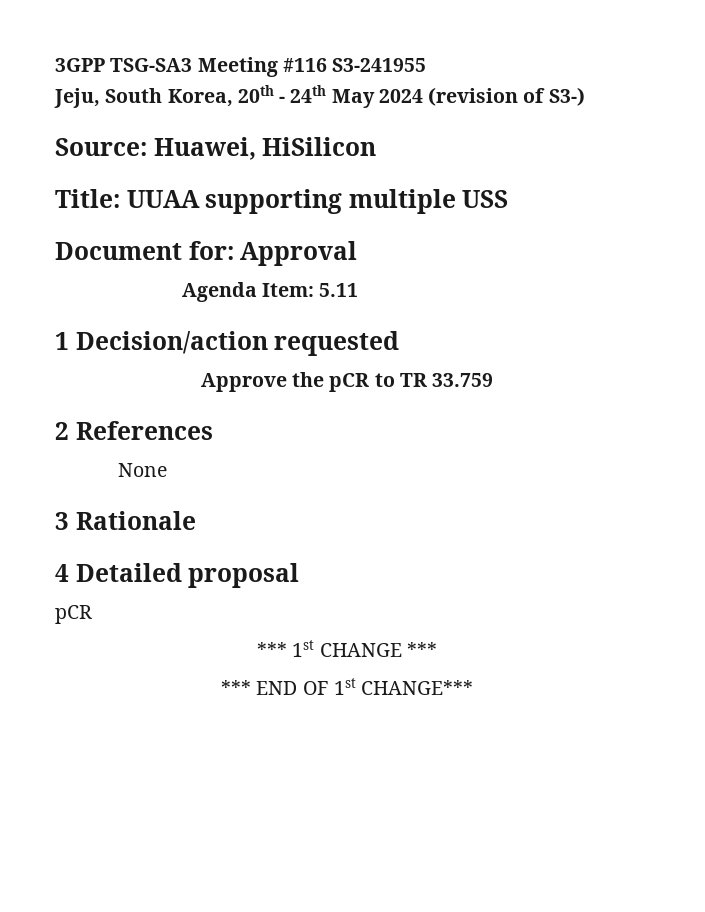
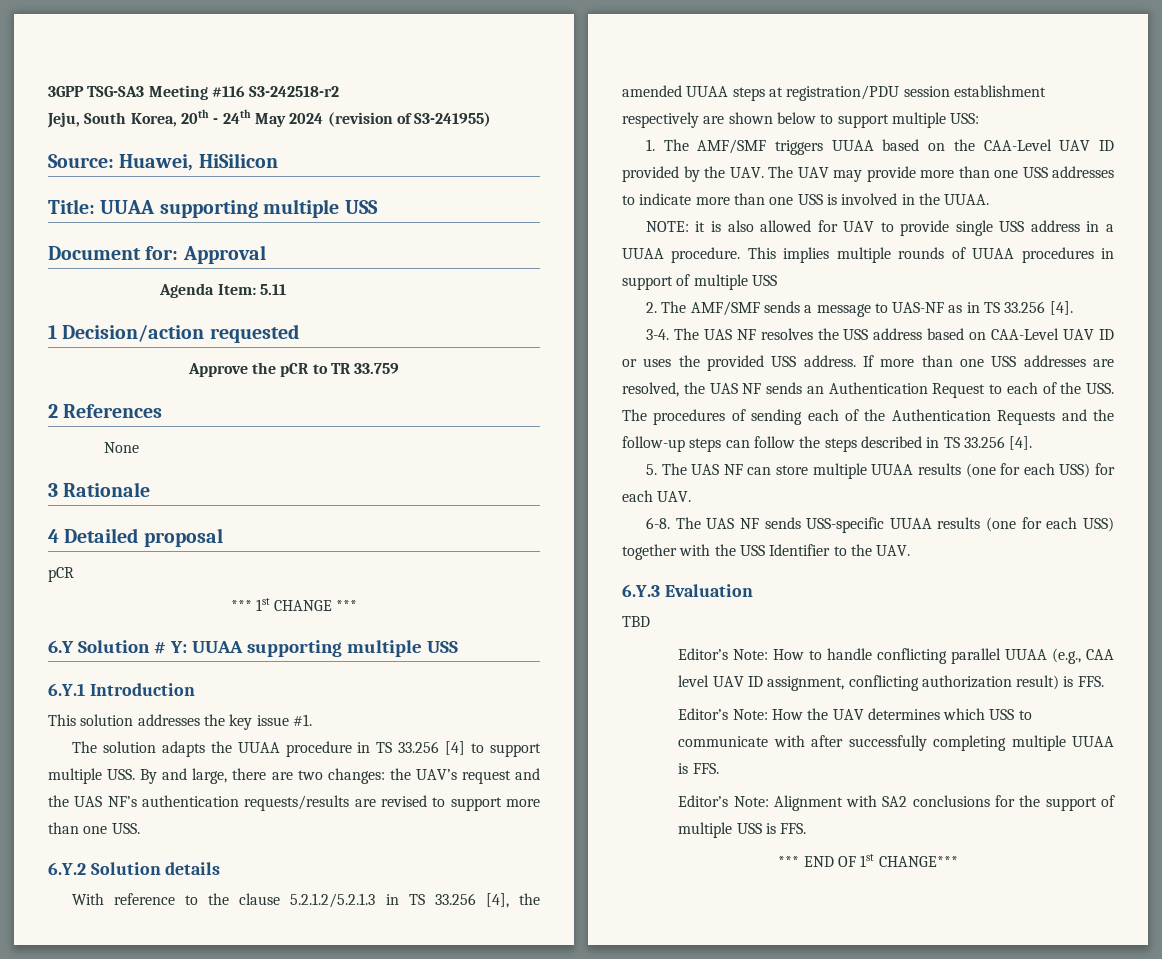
[332,58,427,72] S3-241955 -> [249,86,340,97] S3-242518-r2
[548,87,585,106] S3-) -> [414,112,492,127] S3-241955)
(437, 649) none -> [48,640,458,657] [48,683,195,696] [48,714,312,730] [71,741,541,757] [48,768,540,784] [48,795,540,811] [48,822,140,834] [48,862,221,875] [71,893,540,908] [622,85,1046,101] [622,112,980,128] [645,139,1114,155] [622,166,1114,182] [622,193,990,205] [645,220,1114,236] [622,247,1114,263] [622,274,777,290] [645,301,1073,317] [645,328,1114,340] [622,355,1114,371] [622,382,1114,398] [622,409,1114,425] [622,436,1033,452] [645,463,1115,479] [622,490,692,502] [645,517,1114,533] [622,544,911,560] [622,584,753,597] [622,616,650,627] [678,648,1114,664] [678,675,1104,691] [678,708,1032,720] [678,735,1114,751] [678,763,719,774] [678,795,1115,811] [678,822,807,838] // 6.Y Solution # Y: UUAA supporting multiple USS // 6.Y.1 Introduction // This solution addresses the key issue #1. // The solution adapts the UUAA procedure in TS 33.256 [4] to support multiple USS. By and large, there are two changes: the UAV’s request and the UAS NF’s authentication requests/results are revised to support more than one USS. // 6.Y.2 Solution details // With reference to the clause 5.2.1.2/5.2.1.3 in TS 33.256 [4], the amended UUAA steps at registration/PDU session establishment respectively are shown below to support multiple USS: // 1. The AMF/SMF triggers UUAA based on the CAA-Level UAV ID provided by the UAV. The UAV may provide more than one USS addresses to indicate more than one USS is involved in the UUAA. // NOTE: it is also allowed for UAV to provide single USS address in a UUAA procedure. This implies multiple rounds of UUAA procedures in support of multiple USS // 2. The AMF/SMF sends a message to UAS-NF as in TS 33.256 [4]. // 3-4. The UAS NF resolves the USS address based on CAA-Level UAV ID or uses the provided USS address. If more than one USS addresses are resolved, the UAS NF sends an Authentication Request to each of the USS. The procedures of sending each of the Authentication Requests and the follow-up steps can follow the steps described in TS 33.256 [4]. // 5. The UAS NF can store multiple UUAA results (one for each USS) for each UAV. // 6-8. The UAS NF sends USS-specific UUAA results (one for each USS) together with the USS Identifier to the UAV. // 6.Y.3 Evaluation // TBD // Editor’s Note: How to handle conflicting parallel UUAA (e.g., CAA level UAV ID assignment, conflicting authorization result) is FFS. // Editor’s Note: How the UAV determines which USS to communicate with after successfully completing multiple UUAA is FFS. // Editor’s Note: Alignment with SA2 conclusions for the support of multiple USS is FFS.

